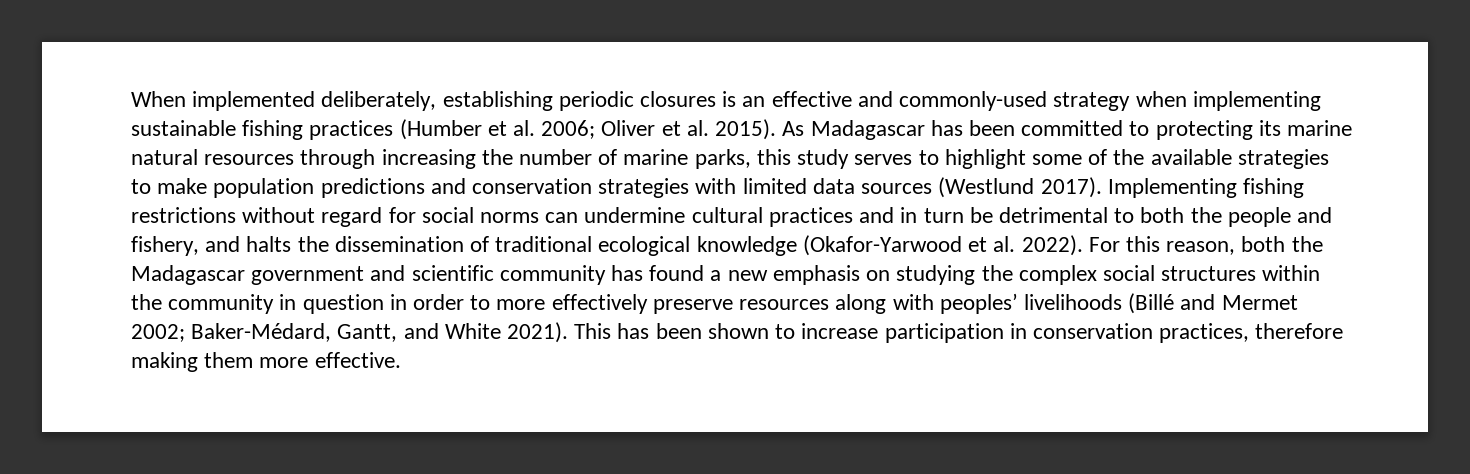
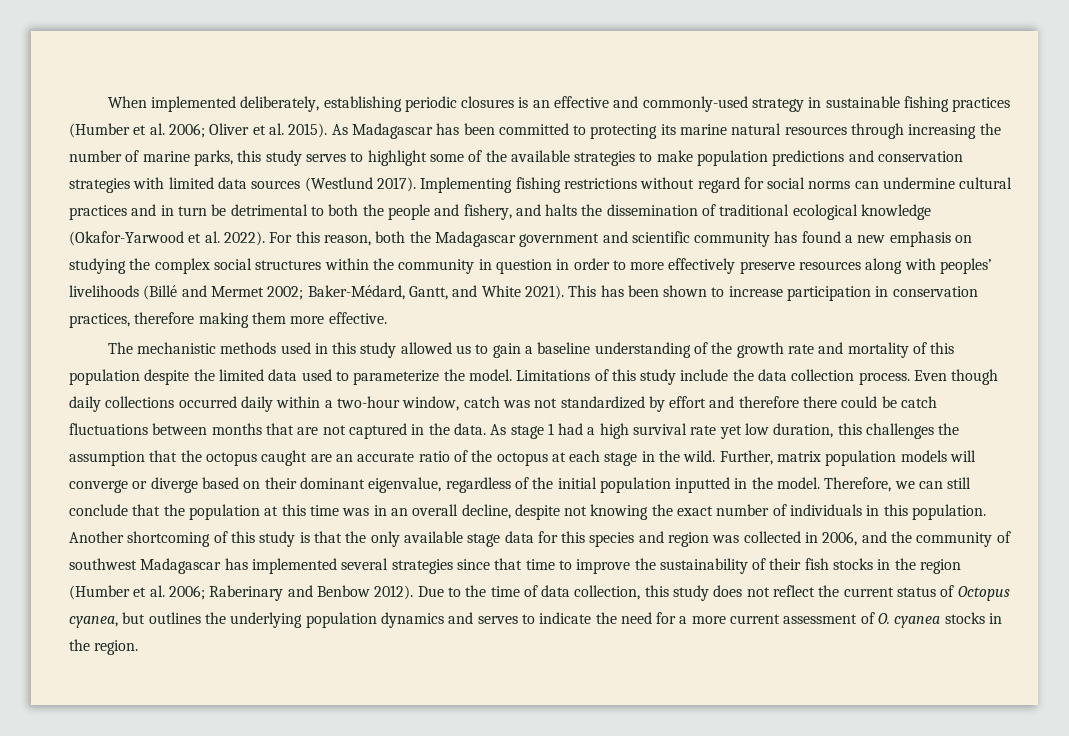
[1135,91,1321,111] when implementing -> [808,97,822,108] in
(401, 360) none -> [107,342,955,358] [69,369,999,385] [69,396,938,412] [69,423,960,439] [69,450,977,466] [69,477,972,493] [69,504,987,520] [69,531,1011,547] [69,558,962,574] [69,585,1010,601] [69,612,1003,628] [69,639,139,655] // The mechanistic methods used in this study allowed us to gain a baseline understanding of the growth rate and mortality of this population despite the limited data used to parameterize the model. Limitations of this study include the data collection process. Even though daily collections occurred daily within a two-hour window, catch was not standardized by effort and therefore there could be catch fluctuations between months that are not captured in the data. As stage 1 had a high survival rate yet low duration, this challenges the assumption that the octopus caught are an accurate ratio of the octopus at each stage in the wild. Further, matrix population models will converge or diverge based on their dominant eigenvalue, regardless of the initial population inputted in the model. Therefore, we can still conclude that the population at this time was in an overall decline, despite not knowing the exact number of individuals in this population. Another shortcoming of this study is that the only available stage data for this species and region was collected in 2006, and the community of southwest Madagascar has implemented several strategies since that time to improve the sustainability of their fish stocks in the region (Humber et al. 2006; Raberinary and Benbow 2012). Due to the time of data collection, this study does not reflect the current status of Octopus cyanea, but outlines the underlying population dynamics and serves to indicate the need for a more current assessment of O. cyanea stocks in the region.

